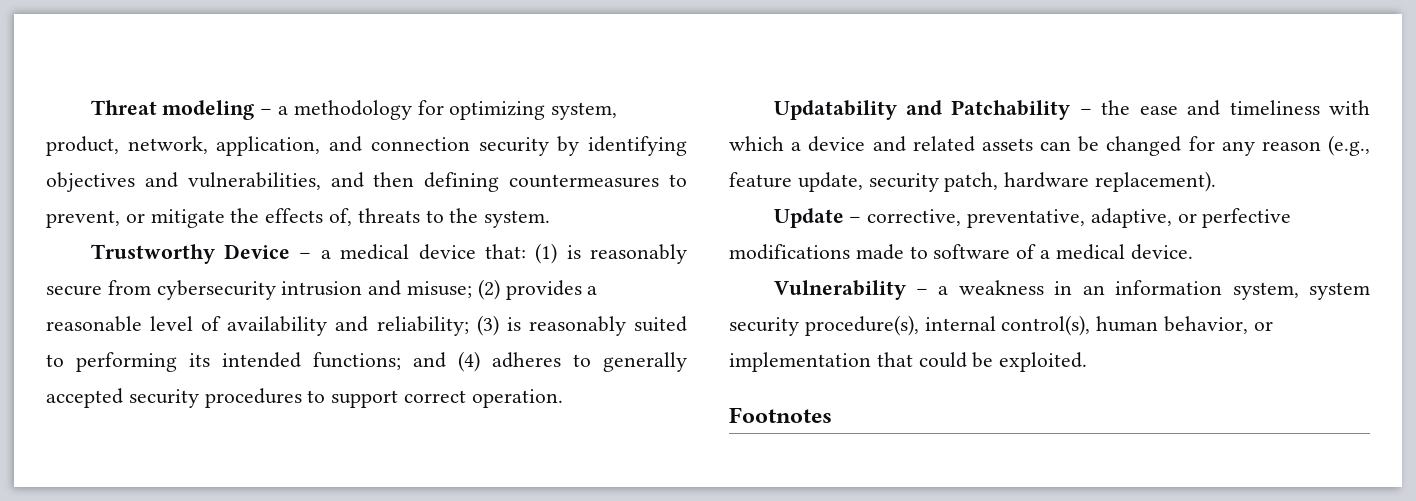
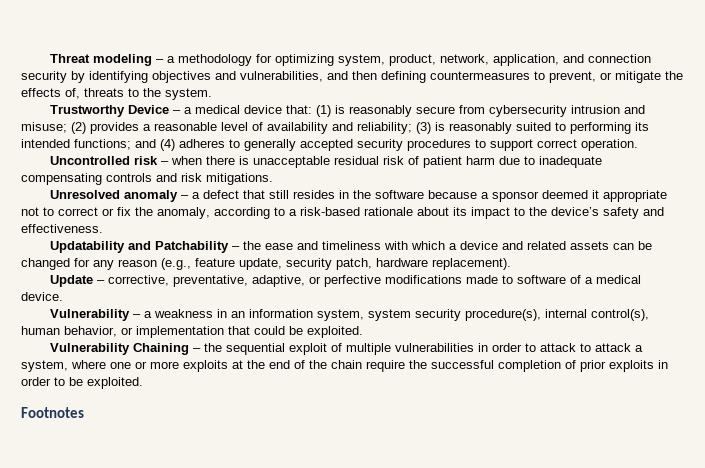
(563, 398) none -> [50,156,603,168] [21,173,273,185] [50,190,668,202] [21,207,664,219] [21,224,103,233] // Uncontrolled risk – when there is unacceptable residual risk of patient harm due to inadequate compensating controls and risk mitigations. // Unresolved anomaly – a defect that still resides in the software because a sponsor deemed it appropriate not to correct or fix the anomaly, according to a risk-based rationale about its impact to the device’s safety and effectiveness.
(1088, 362) none -> [50,343,644,355] [21,360,668,372] [21,377,143,389] // Vulnerability Chaining – the sequential exploit of multiple vulnerabilities in order to attack to attack a system, where one or more exploits at the end of the chain require the successful completion of prior exploits in order to be exploited.

